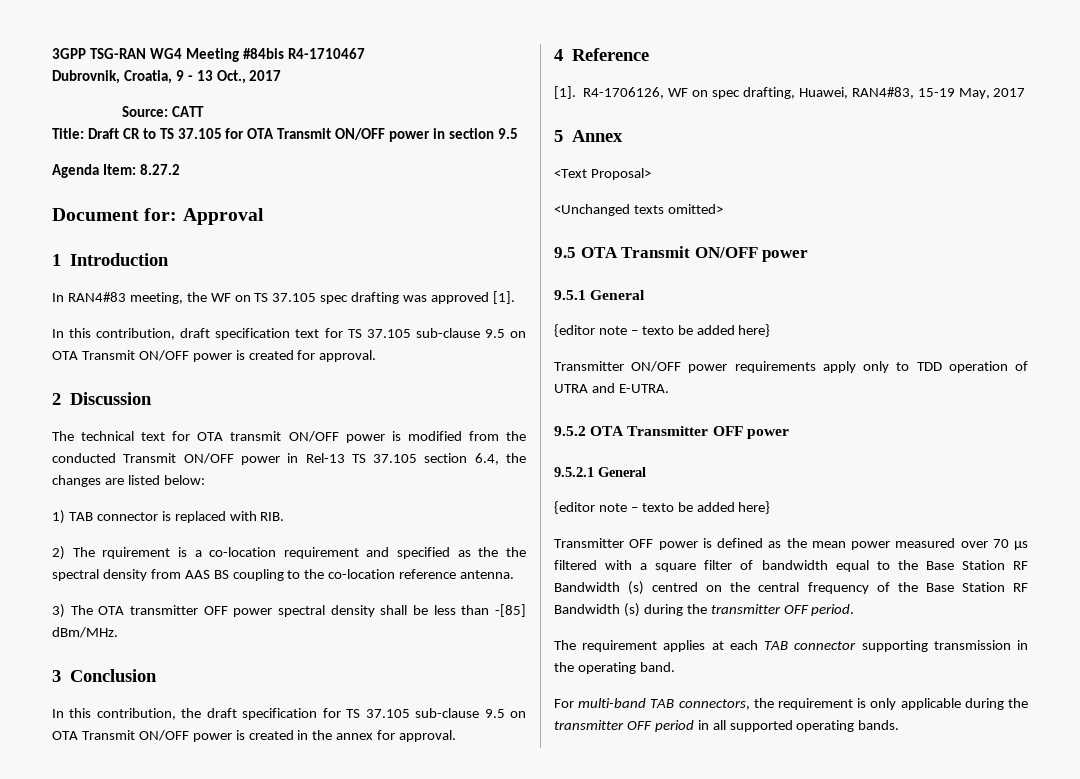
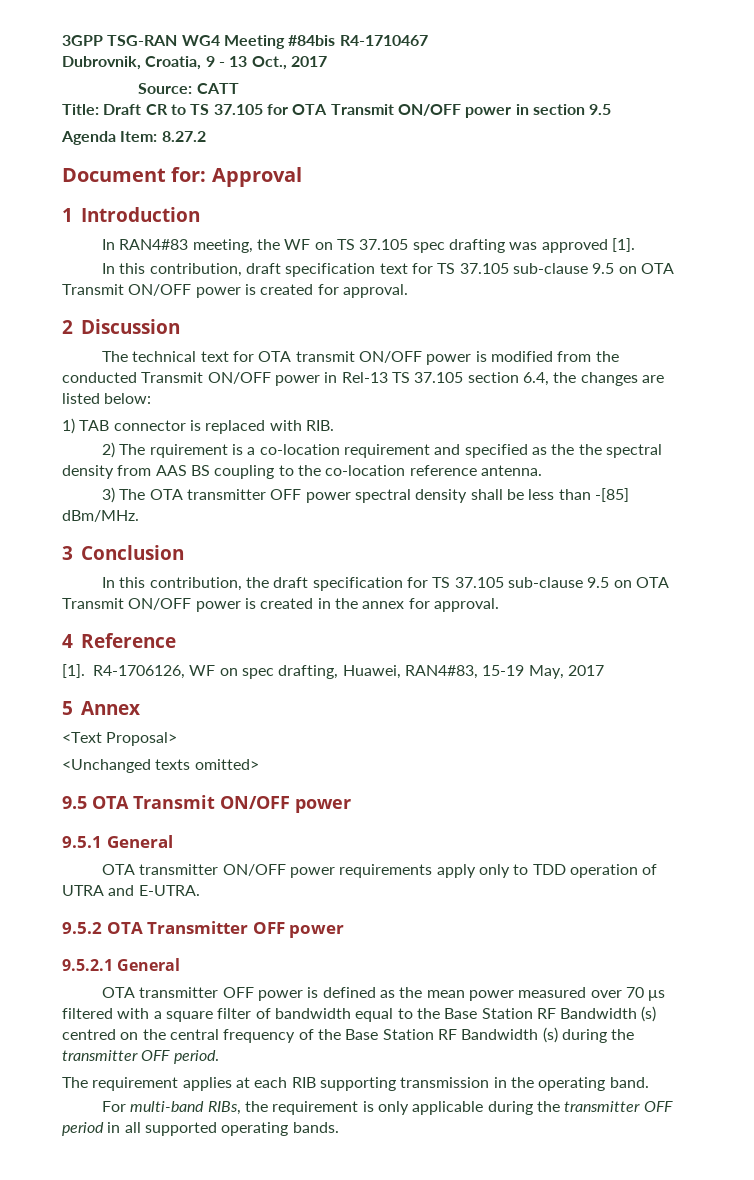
[554,324,771,337] [554,361,624,371] {editor note – texto be added here} // Transmitter -> [101,864,219,875] OTA transmitter
[554,501,771,514] [554,538,624,548] {editor note – texto be added here} // Transmitter -> [101,987,219,998] OTA transmitter
[764,641,857,650] TAB connector -> [291,1077,316,1088] RIB
[650,699,750,710] TAB connectors, -> [207,1101,241,1115] RIBs,

